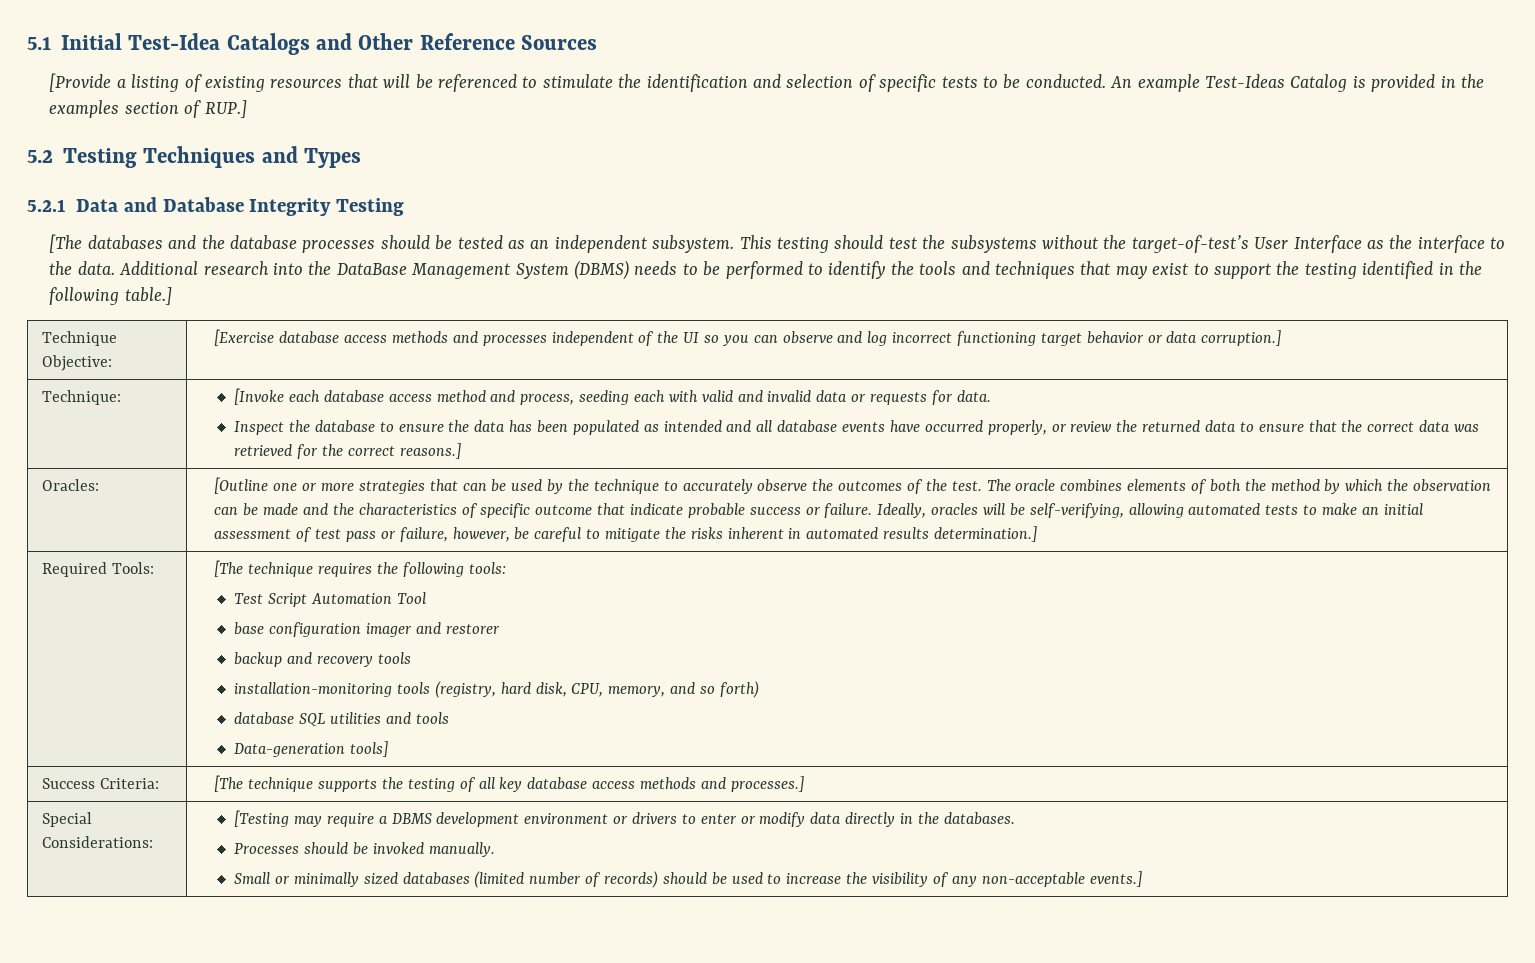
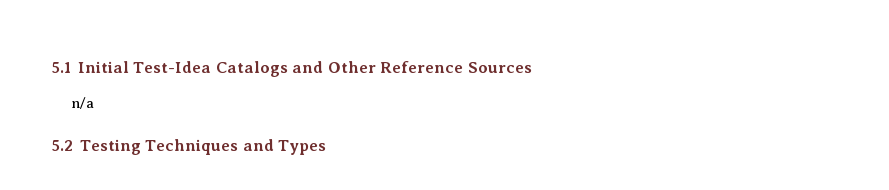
[49,73,1484,92] [49,100,247,118] [Provide a listing of existing resources that will be referenced to stimulate the identification and selection of specific tests to be conducted. An example Test-Ideas Catalog is provided in the examples section of RUP.] -> [72,97,95,109] n/a
[27,197,405,216] [49,234,1506,253] [49,260,1482,280] [49,287,172,305] [41,331,117,346] [41,355,112,371] [214,329,1282,346] [41,390,121,405] [234,388,991,405] [234,420,1479,435] [234,443,461,459] [41,479,99,491] [214,477,1492,494] [214,503,1423,518] [214,526,1037,542] [41,562,154,577] [214,560,506,577] [234,592,426,607] [234,622,500,637] [234,652,411,667] [234,681,759,698] [234,712,449,726] [234,741,389,757] [41,778,159,789] [214,775,804,792] [41,812,92,827] [41,836,153,848] [234,810,1015,827] [234,842,495,857] [234,871,1142,888] // 5.2.1 Data and Database Integrity Testing // [The databases and the database processes should be tested as an independent subsystem. This testing should test the subsystems without the target-of-test’s User Interface as the interface to the data. Additional research into the DataBase Management System (DBMS) needs to be performed to identify the tools and techniques that may exist to support the testing identified in the following table.] // Technique Objective: | [Exercise database access methods and processes independent of the UI so you can observe and log incorrect functioning target behavior or data corruption.] // Technique: | [Invoke each database access method and process, seeding each with valid and invalid data or requests for data. // Inspect the database to ensure the data has been populated as intended and all database events have occurred properly, or review the returned data to ensure that the correct data was retrieved for the correct reasons.] // Oracles: | [Outline one or more strategies that can be used by the technique to accurately observe the outcomes of the test. The oracle combines elements of both the method by which the observation can be made and the characteristics of specific outcome that indicate probable success or failure. Ideally, oracles will be self-verifying, allowing automated tests to make an initial assessment of test pass or failure, however, be careful to mitigate the risks inherent in automated results determination.] // Required Tools: | [The technique requires the following tools: // Test Script Automation Tool // base configuration imager and restorer // backup and recovery tools // installation-monitoring tools (registry, hard disk, CPU, memory, and so forth) // database SQL utilities and tools // Data-generation tools] // Success Criteria: | [The technique supports the testing of all key database access methods and processes.] // Special Considerations: | [Testing may require a DBMS development environment or drivers to enter or modify data directly in the databases. // Processes should be invoked manually. // Small or minimally sized databases (limited number of records) should be used to increase the visibility of any non-acceptable events.] -> (327, 147) none

